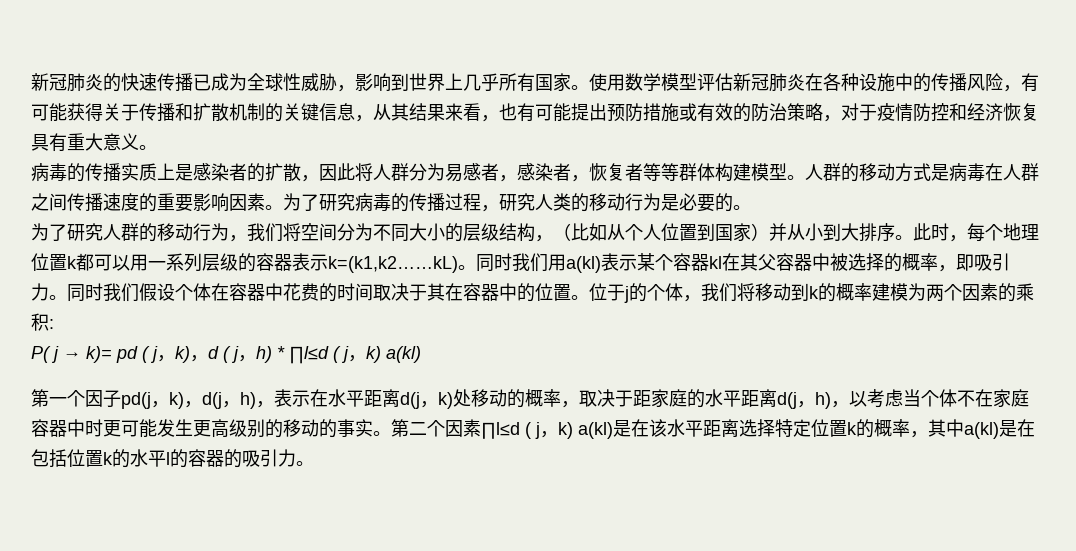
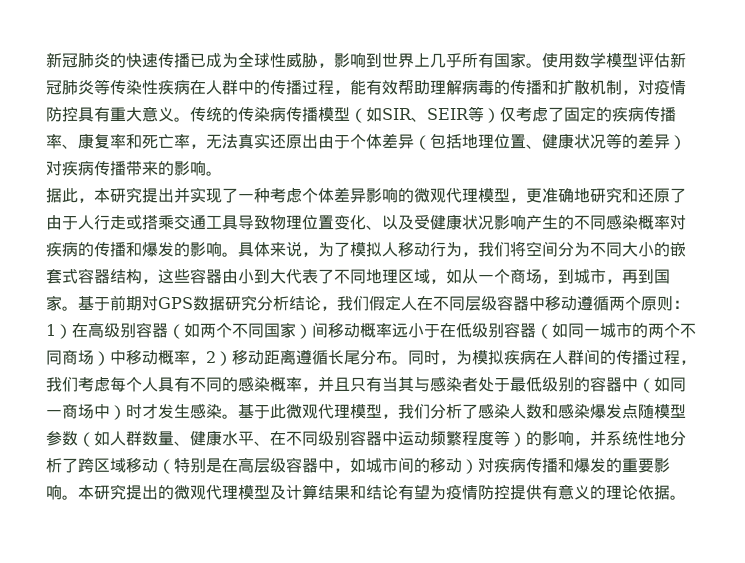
[805,73,1039,92] [31,103,1039,122] [31,133,157,152] [31,163,1039,182] [31,193,751,212] [31,223,157,242] 在各种设施中的传播风险，有可能获得关于传播和扩散机制的关键信息，从其结果来看，也有可能提出预防措施或有效的防治策略，对于疫情防控和经济恢复具有重大意义。 // 病毒的传播实质上是感染者的扩散，因此将人群分为易感者，感染者，恢复者等等群体构建模型。人群的移动方式是病毒在人群之间传播速度的重要影响因素。为了研究病毒的传播过程，研究人类的移动行为是必要的。 // 为了研究人群的 -> [94,79,686,95] [46,106,676,123] [46,133,686,150] [46,160,222,176] [46,187,686,203] [46,214,686,230] [46,241,398,257] 等传染性疾病在人群中的传播过程，能有效帮助理解病毒的传播和扩散机制，对疫情防控具有重大意义。传统的传染病传播模型（如SIR、SEIR等）仅考虑了固定的疾病传播率、康复率和死亡率，无法真实还原出由于个体差异（包括地理位置、健康状况等的差异）对疾病传播带来的影响。 // 据此，本研究提出并实现了一种考虑个体差异影响的微观代理模型，更准确地研究和还原了由于人行走或搭乘交通工具导致物理位置变化、以及受健康状况影响产生的不同感染概率对疾病的传播和爆发的影响。具体来说，为了模拟人
[463,223,1039,242] [31,253,1010,273] [31,283,1034,303] [31,313,54,331] [31,346,421,364] [31,389,1029,409] [31,419,1035,439] [31,449,296,468] 层级结构，（比如从个人位置到国家）并从小到大排序。此时，每个地理位置k都可以用一系列层级的容器表示k=(k1,k2……kL)。同时我们用a(kl)表示某个容器kl在其父容器中被选择的概率，即吸引力。同时我们假设个体在容器中花费的时间取决于其在容器中的位置。位于j的个体，我们将移动到k的概率建模为两个因素的乘积: // P( j → k)= pd ( j，k)，d ( j，h) * ∏l≤d ( j，k) a(kl) // 第一个因子pd(j，k)，d(j，h)，表示在水平距离d(j，k)处移动的概率，取决于距家庭的水平距离d(j，h)，以考虑当个体不在家庭容器中时更可能发生更高级别的移动的事实。第二个因素∏l≤d ( j，k) a(kl)是在该水平距离选择特定位置k的概率，其中a(kl)是在包括位置k的水平l的容器的吸引力 -> [670,242,686,257] [46,268,670,284] [46,295,689,311] [46,322,696,339] [46,349,696,366] [46,376,686,393] [46,403,686,420] [46,430,686,447] [46,457,670,474] [46,484,670,500] 嵌套式容器结构，这些容器由小到大代表了不同地理区域，如从一个商场，到城市，再到国家。基于前期对GPS数据研究分析结论，我们假定人在不同层级容器中移动遵循两个原则：1）在高级别容器（如两个不同国家）间移动概率远小于在低级别容器（如同一城市的两个不同商场）中移动概率，2）移动距离遵循长尾分布。同时，为模拟疾病在人群间的传播过程，我们考虑每个人具有不同的感染概率，并且只有当其与感染者处于最低级别的容器中（如同一商场中）时才发生感染。基于此微观代理模型，我们分析了感染人数和感染爆发点随模型参数（如人群数量、健康水平、在不同级别容器中运动频繁程度等）的影响，并系统性地分析了跨区域移动（特别是在高层级容器中，如城市间的移动）对疾病传播和爆发的重要影响。本研究提出的微观代理模型及计算结果和结论有望为疫情防控提供有意义的理论依据

